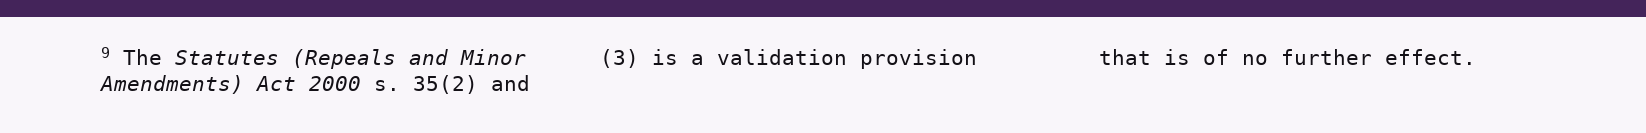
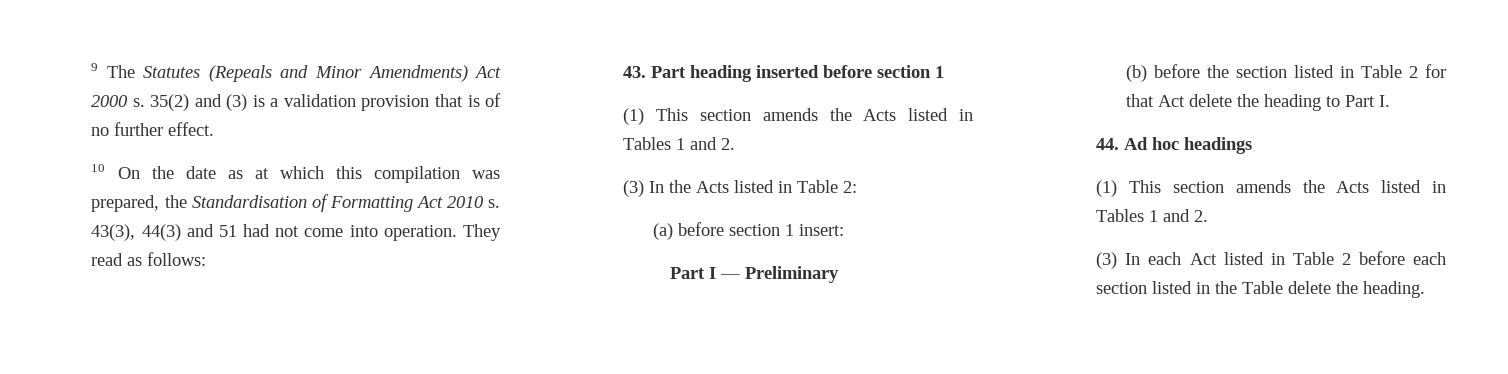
(1477, 57) none -> [91,164,500,183] [91,194,500,212] [91,224,501,241] [91,252,207,266] [623,65,945,82] [623,108,974,125] [623,137,736,150] [623,180,858,197] [652,222,844,240] [670,266,839,283] [1125,64,1446,82] [1125,94,1390,111] [1096,137,1253,154] [1096,180,1446,197] [1096,209,1209,222] [1096,251,1446,269] [1096,281,1426,298] // 10 On the date as at which this compilation was prepared, the Standardisation of Formatting Act 2010 s. 43(3), 44(3) and 51 had not come into operation. They read as follows: // 43. Part heading inserted before section 1 // (1) This section amends the Acts listed in Tables 1 and 2. // (3) In the Acts listed in Table 2: // (a) before section 1 insert: // Part I — Preliminary // (b) before the section listed in Table 2 for that Act delete the heading to Part I. // 44. Ad hoc headings // (1) This section amends the Acts listed in Tables 1 and 2. // (3) In each Act listed in Table 2 before each section listed in the Table delete the heading.

